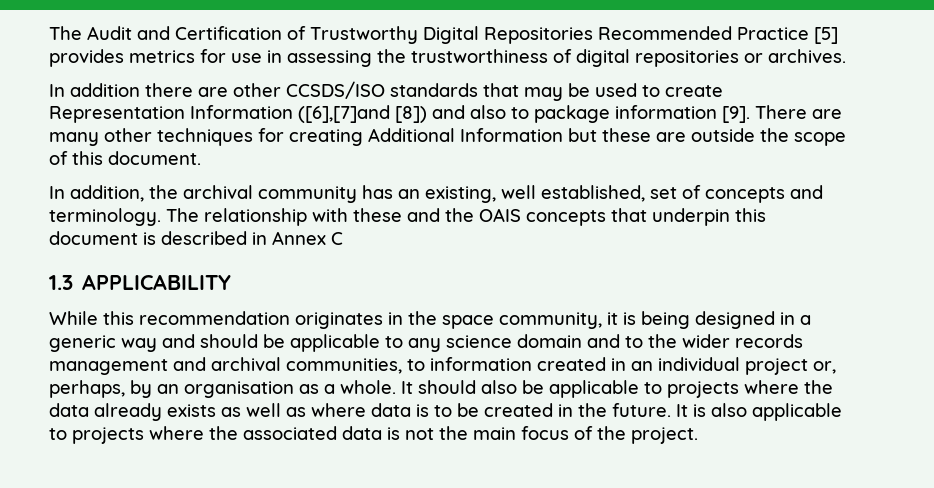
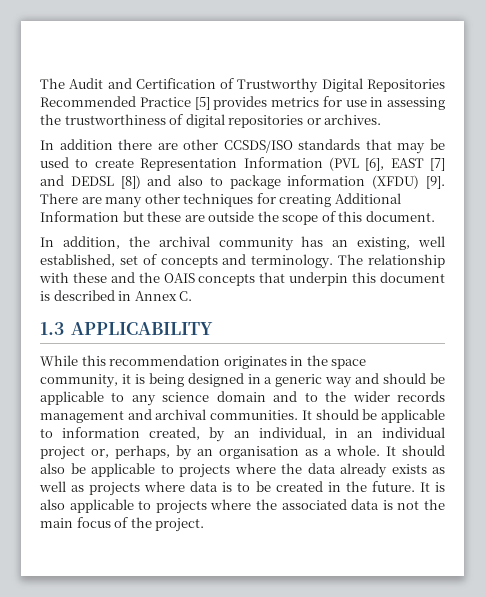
[298,105,390,123] ([6],[7]and -> [328,157,445,171] [40,175,114,186] (PVL [6], EAST [7] and DEDSL
(717, 112) none -> [372,175,420,189] (XFDU)
[331,232,343,245] C -> [179,291,193,301] C.
[286,357,606,374] communities, to information created -> [210,409,446,423] [40,427,326,442] communities. It should be applicable to information created, by an individual,
(306, 412) none -> [89,482,141,496] projects

